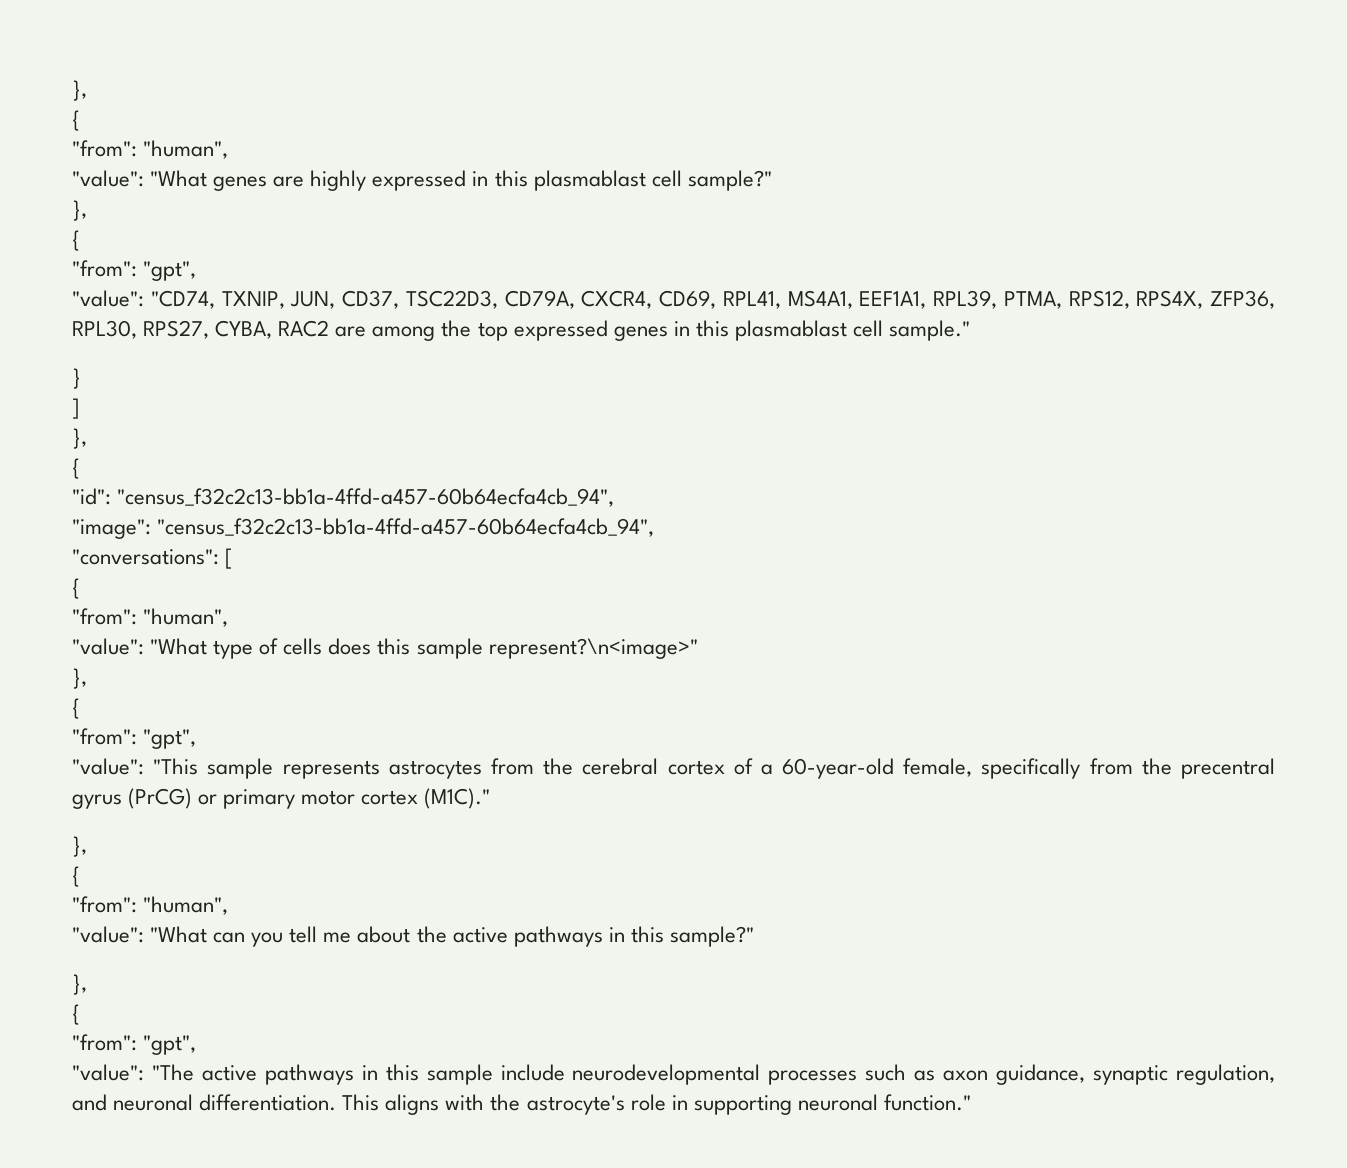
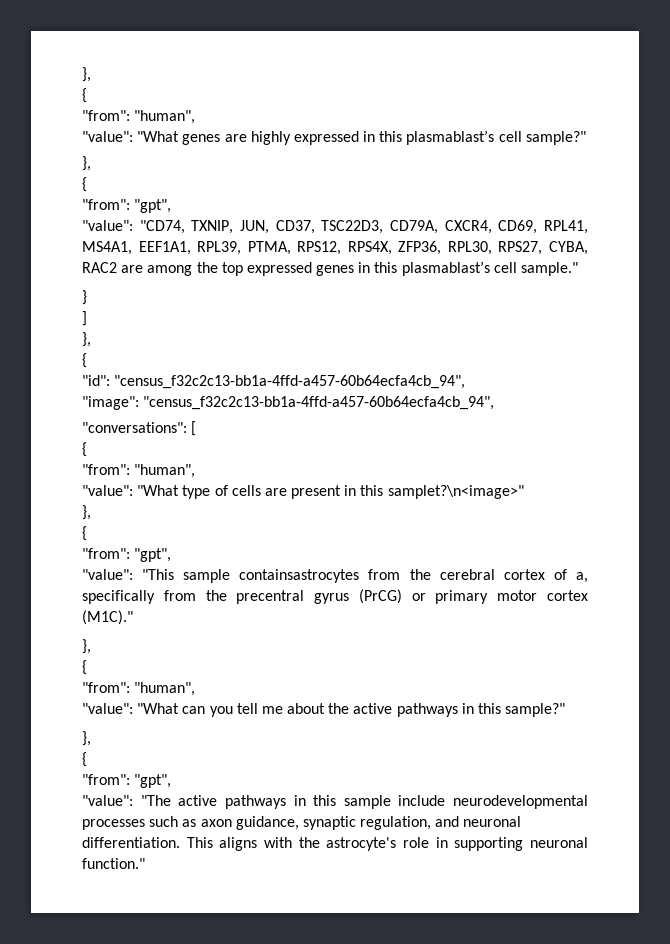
[533,170,646,191] plasmablast -> [406,130,495,145] plasmablast’s
[734,320,847,341] plasmablast -> [401,261,490,276] plasmablast’s
[328,638,698,659] does this sample represent?\n<image>" -> [264,485,524,499] are present in this samplet?\n<image>"
[282,760,482,779] represents astrocytes -> [239,569,360,583] containsastrocytes
[760,758,973,779] a 60-year-old female, -> [575,572,588,583] a,

